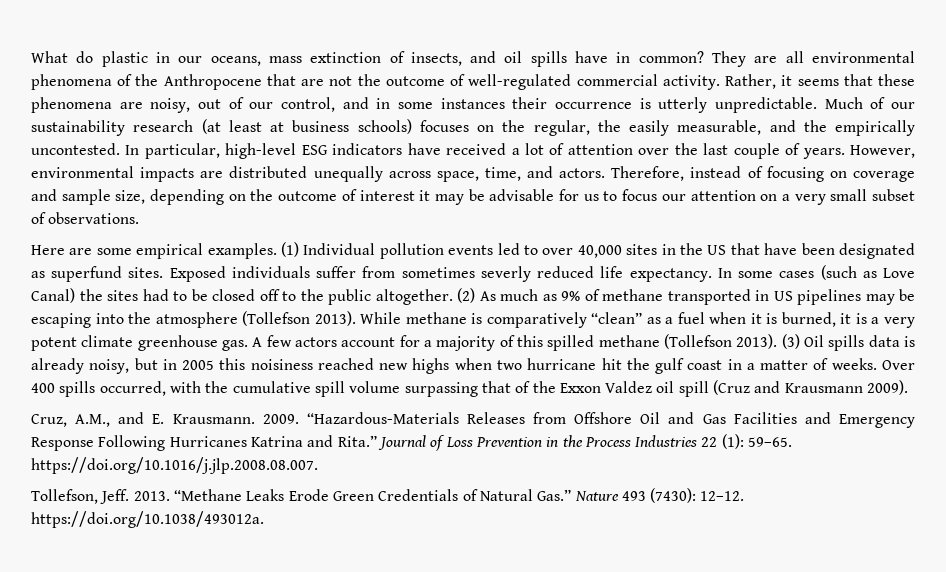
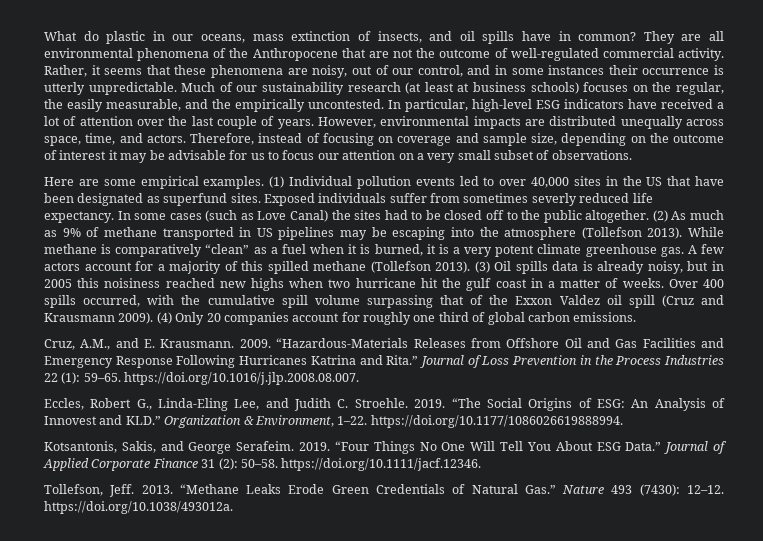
(909, 387) none -> [156,312,637,325] (4) Only 20 companies account for roughly one third of global carbon emissions.
(318, 465) none -> [44,398,726,411] [44,415,623,428] [44,441,728,454] [43,458,482,471] // Eccles, Robert G., Linda-Eling Lee, and Judith C. Stroehle. 2019. “The Social Origins of ESG: An Analysis of Innovest and KLD.” Organization & Environment, 1–22. https://doi.org/10.1177/1086026619888994. // Kotsantonis, Sakis, and George Serafeim. 2019. “Four Things No One Will Tell You About ESG Data.” Journal of Applied Corporate Finance 31 (2): 50–58. https://doi.org/10.1111/jacf.12346.

